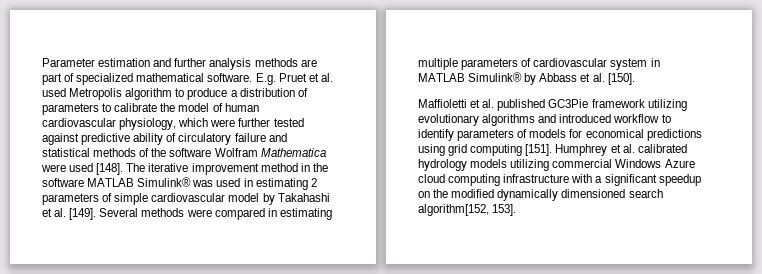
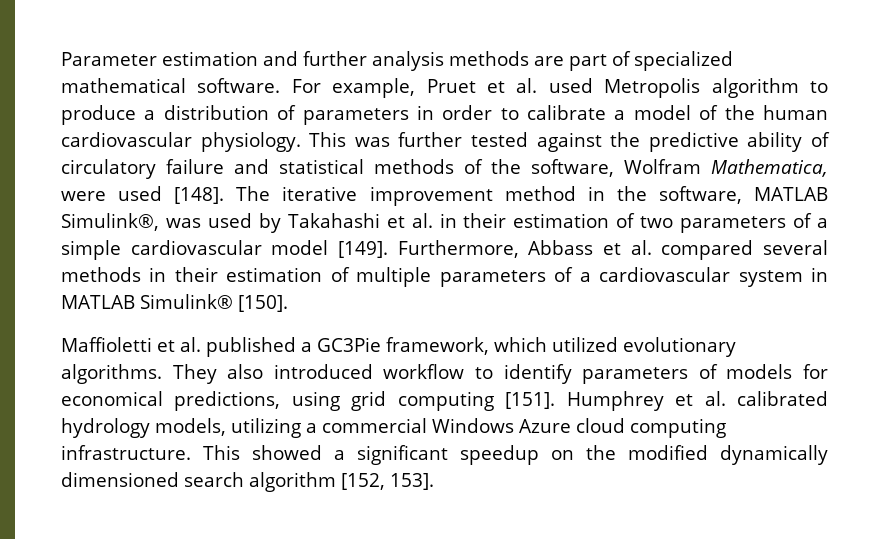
[255,73,276,85] E.g. -> [291,78,416,98] For example,
(99, 109) none -> [416,105,493,120] in order
[160,103,176,112] the -> [614,110,626,120] a
(223, 107) none -> [724,105,755,120] the
[119,118,236,130] physiology, which were -> [200,132,390,152] physiology. This was
(79, 139) none -> [610,132,641,147] the
[169,148,326,157] software Wolfram Mathematica -> [531,159,828,177] software, Wolfram Mathematica,
[42,177,317,190] [42,193,330,205] [42,208,332,220] software MATLAB Simulink® was used in estimating 2 parameters of simple cardiovascular model by Takahashi et al. [149]. Several methods were compared in estimating -> [658,186,829,204] [61,213,828,233] [61,240,828,260] [61,267,350,282] software, MATLAB Simulink®, was used by Takahashi et al. in their estimation of two parameters of a simple cardiovascular model [149]. Furthermore, Abbass et al. compared several methods in their estimation of
(532, 62) none -> [579,272,591,282] a
[524,73,605,85] by Abbass et al. -> (233, 301) none
[548,99,687,111] [418,114,557,126] GC3Pie framework utilizing evolutionary algorithms and -> [301,337,736,357] [61,364,264,384] a GC3Pie framework, which utilized evolutionary algorithms. They also
[646,129,702,141] predictions -> [174,391,281,411] predictions,
[470,159,550,171] models utilizing -> [155,418,317,438] models, utilizing a
[503,174,593,183] infrastructure with -> [61,445,322,460] infrastructure. This showed
[418,204,489,216] algorithm[152, -> [249,472,385,492] algorithm [152,

